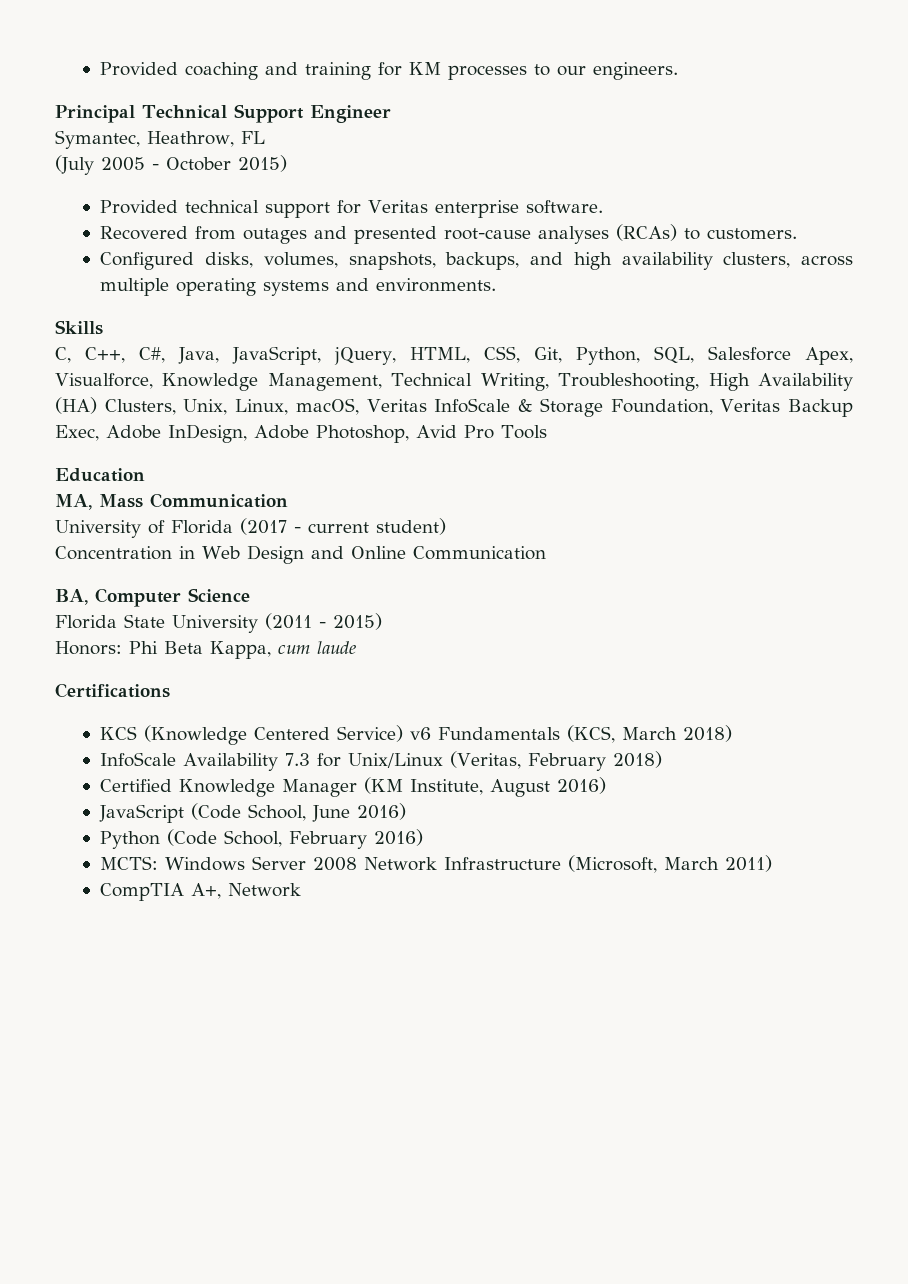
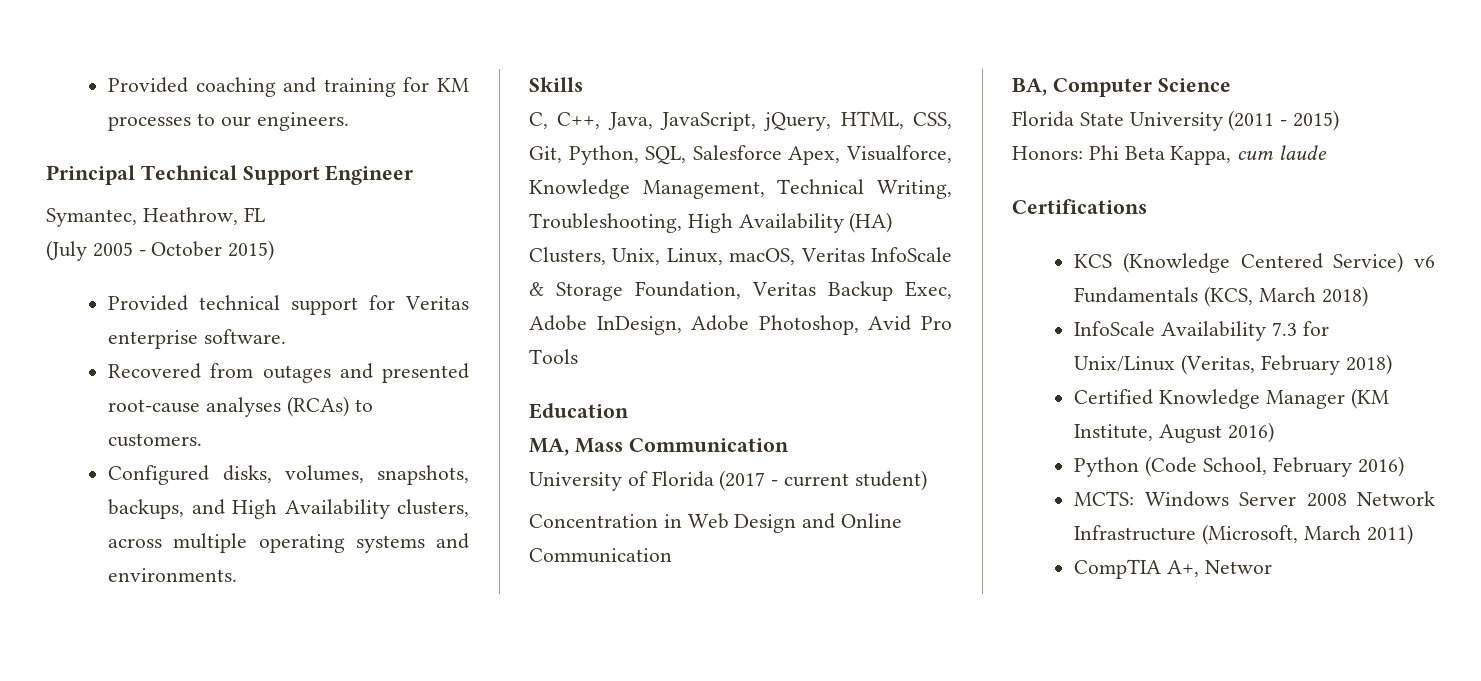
[573,252,713,270] high availability -> [232,499,390,519] High Availability
[139,347,166,363] C#, -> (601, 120) none
[99,803,407,823] // JavaScript (Code School, June 2016) -> (1274, 432) none
[228,883,302,897] Network -> [1204,560,1272,574] Networ

